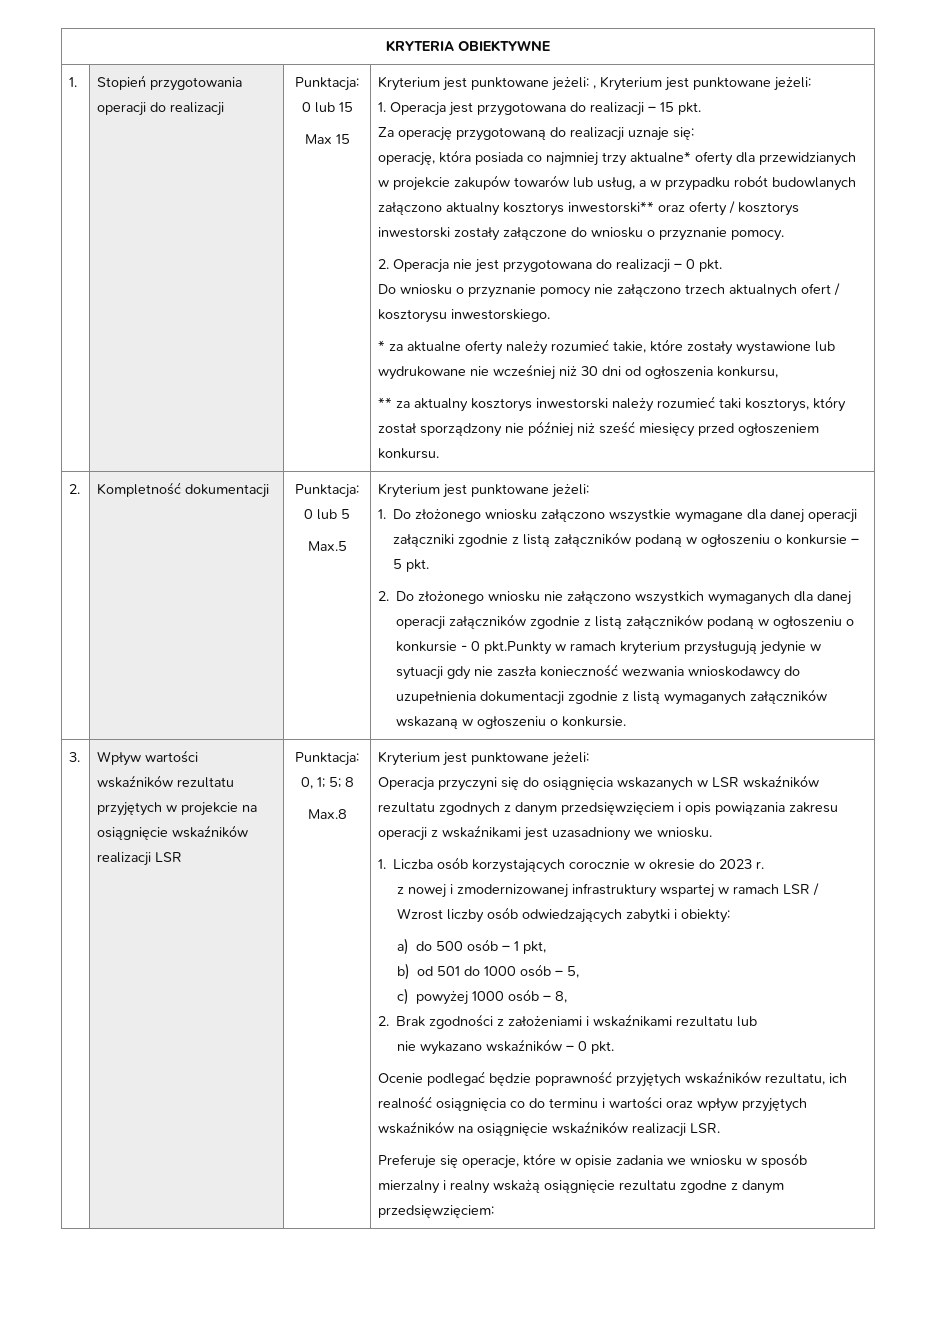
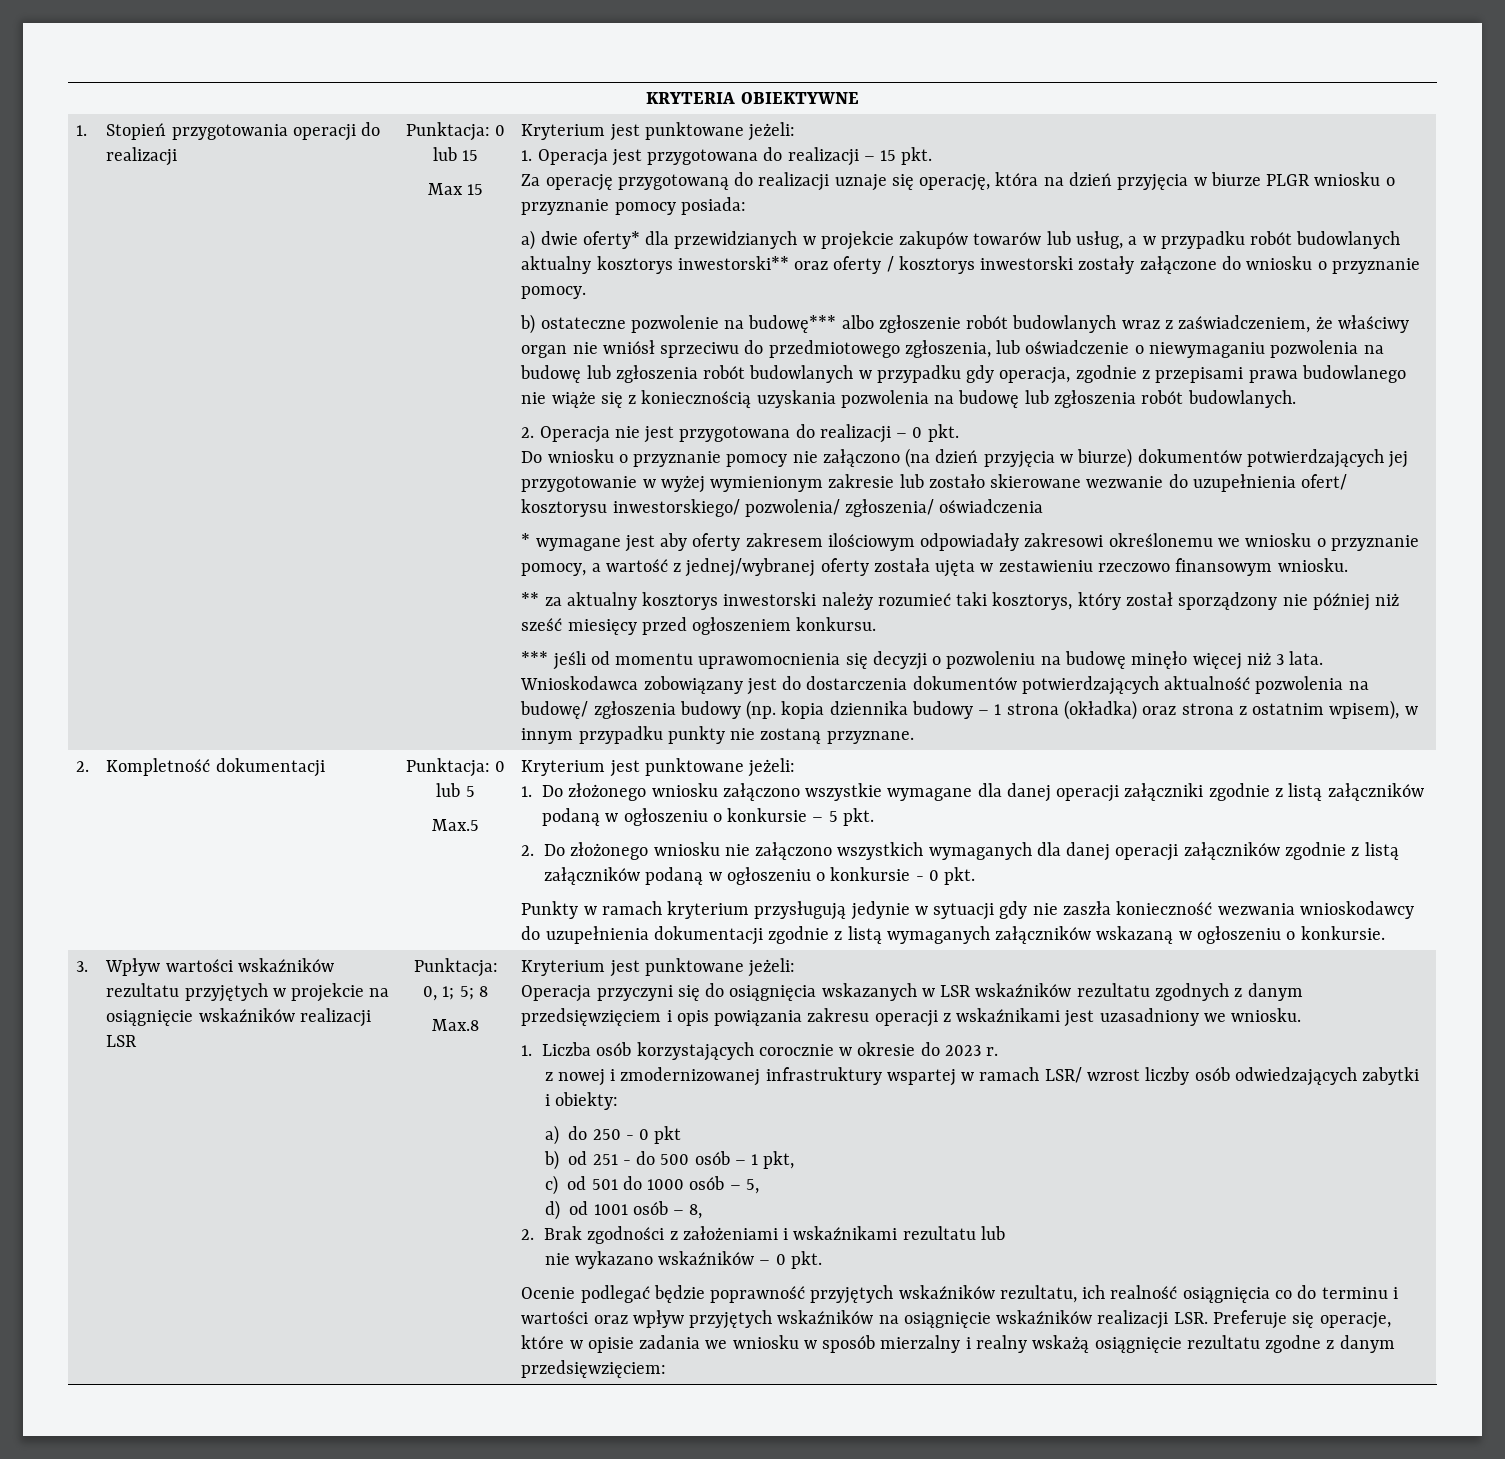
[593,76,812,91] , Kryterium jest punktowane jeżeli: -> (796, 131) none
[673,127,695,140] się: // -> [891,174,914,190] się
[475,151,734,166] posiada co najmniej trzy aktualne* oferty -> [1043,172,1395,191] [521,197,746,215] [521,230,640,250] na dzień przyjęcia w biurze PLGR wniosku o przyznanie pomocy posiada: // a) dwie oferty*
[378,202,443,215] załączono -> (1401, 240) none
(785, 235) none -> [520,314,1409,334] [521,340,1384,358] [520,365,1406,384] [521,390,1296,408] // b) ostateczne pozwolenie na budowę*** albo zgłoszenie robót budowlanych wraz z zaświadczeniem, że właściwy organ nie wniósł sprzeciwu do przedmiotowego zgłoszenia, lub oświadczenie o niewymaganiu pozwolenia na budowę lub zgłoszenia robót budowlanych w przypadku gdy operacja, zgodnie z przepisami prawa budowlanego nie wiąże się z koniecznością uzyskania pozwolenia na budowę lub zgłoszenia robót budowlanych.
[685,283,841,298] [378,309,551,323] [378,339,836,355] [378,364,779,380] trzech aktualnych ofert / kosztorysu inwestorskiego. // * za aktualne oferty należy rozumieć takie, które zostały wystawione lub wydrukowane nie wcześniej niż 30 dni od ogłoszenia konkursu, -> [905,448,1409,468] [521,474,1348,493] [521,499,1044,517] [521,533,1419,552] [521,558,1348,577] (na dzień przyjęcia w biurze) dokumentów potwierdzających jej przygotowanie w wyżej wymienionym zakresie lub zostało skierowane wezwanie do uzupełnienia ofert/ kosztorysu inwestorskiego/ pozwolenia/ zgłoszenia/ oświadczenia // * wymagane jest aby oferty zakresem ilościowym odpowiadały zakresowi określonemu we wniosku o przyznanie pomocy, a wartość z jednej/wybranej oferty została ujęta w zestawieniu rzeczowo finansowym wniosku.
(440, 453) none -> [521,651,1324,670] [520,676,1369,695] [520,700,1418,720] [521,726,914,744] // *** jeśli od momentu uprawomocnienia się decyzji o pozwoleniu na budowę minęło więcej niż 3 lata. Wnioskodawca zobowiązany jest do dostarczenia dokumentów potwierdzających aktualność pozwolenia na budowę/ zgłoszenia budowy (np. kopia dziennika budowy – 1 strona (okładka) oraz strona z ostatnim wpisem), w innym przypadku punkty nie zostaną przyznane.
[484,641,553,655] pkt.Punkty -> [944,867,976,885] [521,901,579,919] pkt. // Punkty
[783,883,820,896] [397,908,444,920] LSR / Wzrost -> [1044,1067,1140,1083] LSR/ wzrost
(433, 946) none -> [592,1126,682,1144] [543,1150,656,1170] 250 - 0 pkt // b) od 251 - do
[397,963,411,980] b) -> [544,1175,558,1195] c)
[397,988,505,1005] c) powyżej 1000 -> [544,1200,628,1220] d) od 1001
(721, 1128) // -> (1208, 1318) none

